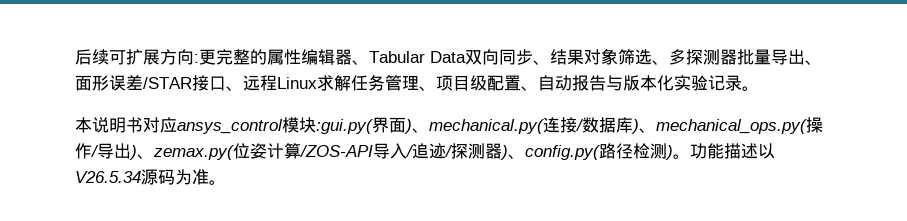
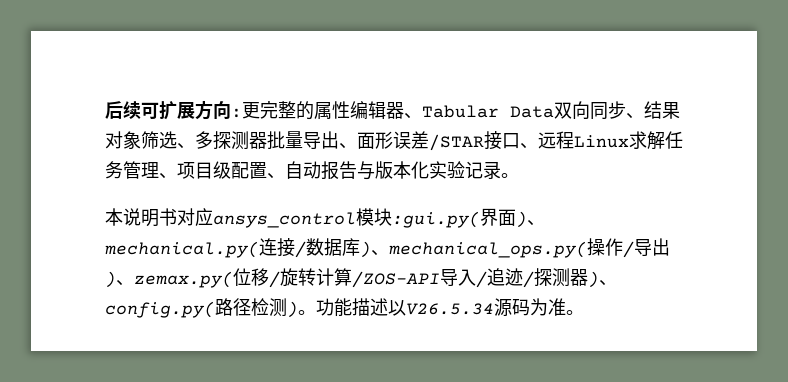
[250,143,267,159] 姿 -> [251,268,316,288] 移/旋转

